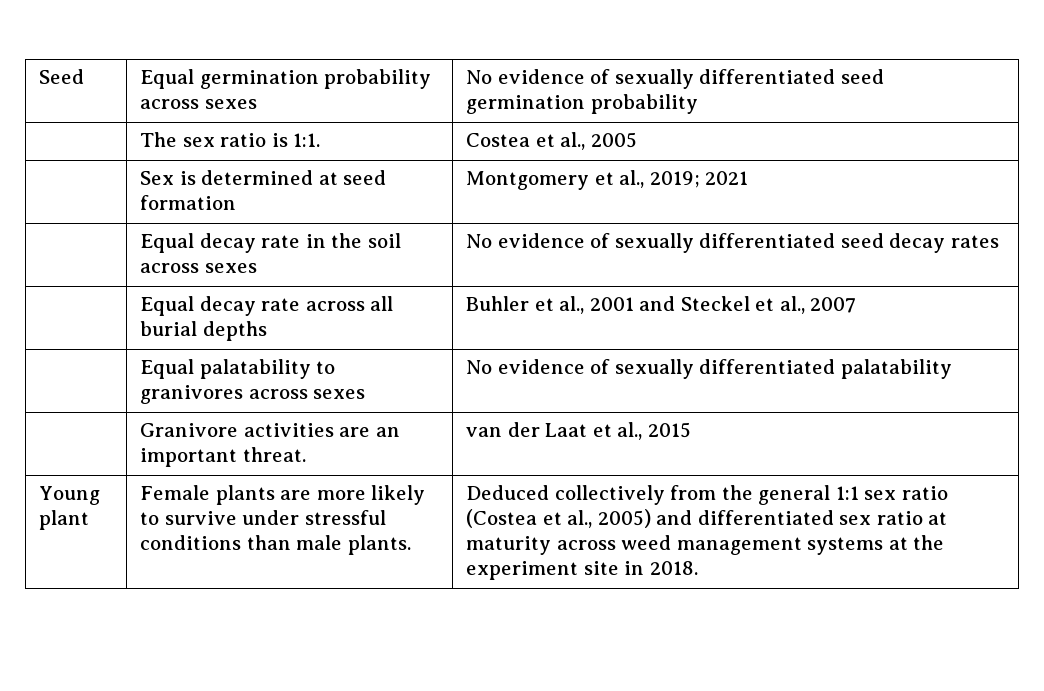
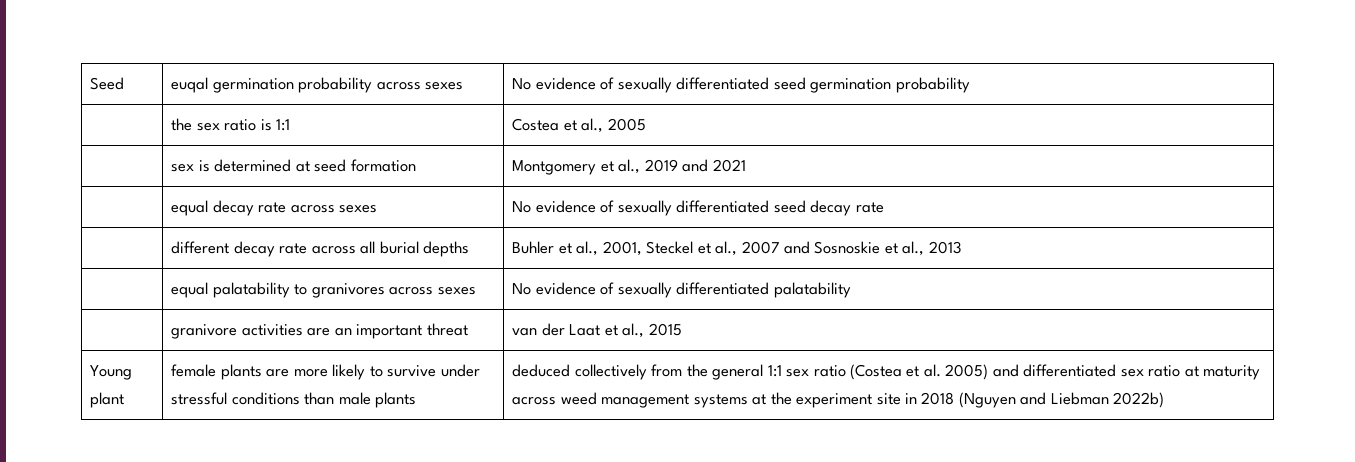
[140,69,195,89] Equal -> [171,77,209,93] euqal
[140,132,178,147] The -> [171,118,193,131] the
[293,133,321,147] 1:1. -> [276,119,291,131] 1:1
[140,171,175,185] Sex -> [171,164,195,172] sex
[649,171,700,188] 2019; -> [644,159,709,172] 2019 and
[140,233,401,253] Equal decay rate in the soil -> [171,200,287,216] equal decay rate
[950,235,999,248] [140,296,195,316] rates // | Equal -> [855,202,884,213] [171,241,230,254] rate // | different
[589,296,676,311] 2001 and -> [602,241,642,256] 2001,
[140,359,195,379] // | Equal -> [784,241,962,256] [171,282,209,298] and Sosnoskie et al., 2013 // | equal
[140,423,239,437] Granivore -> [171,324,238,339] granivore
[242,447,306,462] threat. -> [426,323,468,336] threat
[140,485,211,500] Female -> [171,364,217,377] female
[347,535,411,555] [466,485,550,500] plants. | Deduced -> [375,392,417,408] [512,364,571,377] plants | deduced
[567,510,593,528] al., -> [923,364,941,377] al.
[649,561,698,575] 2018. -> [921,392,1165,408] 2018 (Nguyen and Liebman 2022b)

